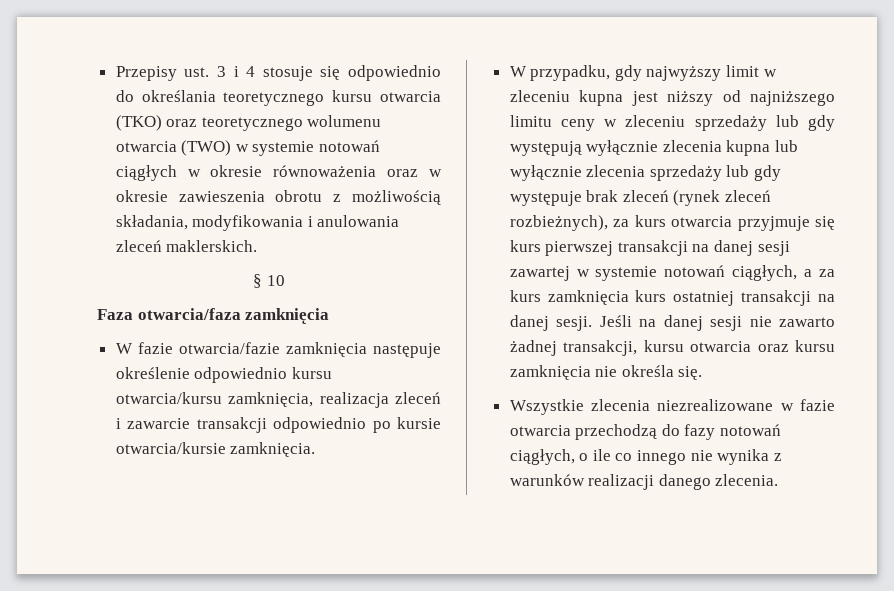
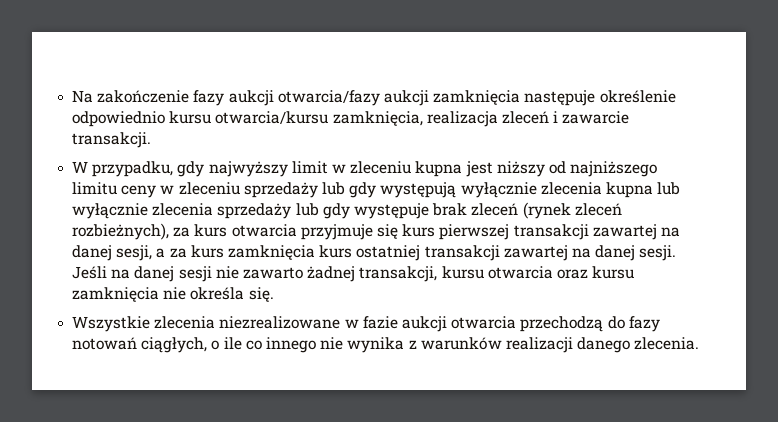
[115,65,442,81] [115,90,441,106] [115,115,382,131] [115,140,381,156] [115,165,443,181] [115,190,441,205] [115,215,400,231] [115,240,258,252] [253,274,285,288] [97,308,330,324] [115,342,280,354] Przepisy ust. 3 i 4 stosuje się odpowiednio do określania teoretycznego kursu otwarcia (TKO) oraz teoretycznego wolumenu otwarcia (TWO) w systemie notowań ciągłych w okresie równoważenia oraz w okresie zawieszenia obrotu z możliwością składania, modyfikowania i anulowania zleceń maklerskich. // § 10 // Faza otwarcia/faza zamknięcia // W fazie otwarcia/fazie -> [72,90,429,106] Na zakończenie fazy aukcji otwarcia/fazy aukcji
[196,417,441,433] [115,442,316,457] transakcji odpowiednio po kursie otwarcia/kursie zamknięcia. -> [72,132,152,148] transakcji.
[692,240,790,256] [509,265,798,281] na danej sesji zawartej w systemie notowań ciągłych, -> [592,224,680,240] [72,245,153,261] zawartej na danej sesji,
(812, 298) none -> [503,245,568,261] zawartej
(835, 405) none -> [401,316,447,332] aukcji

